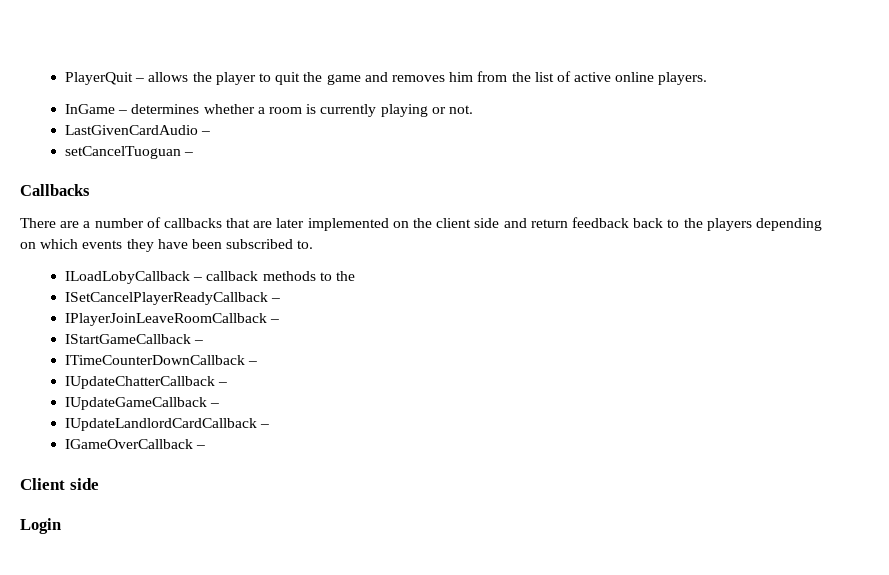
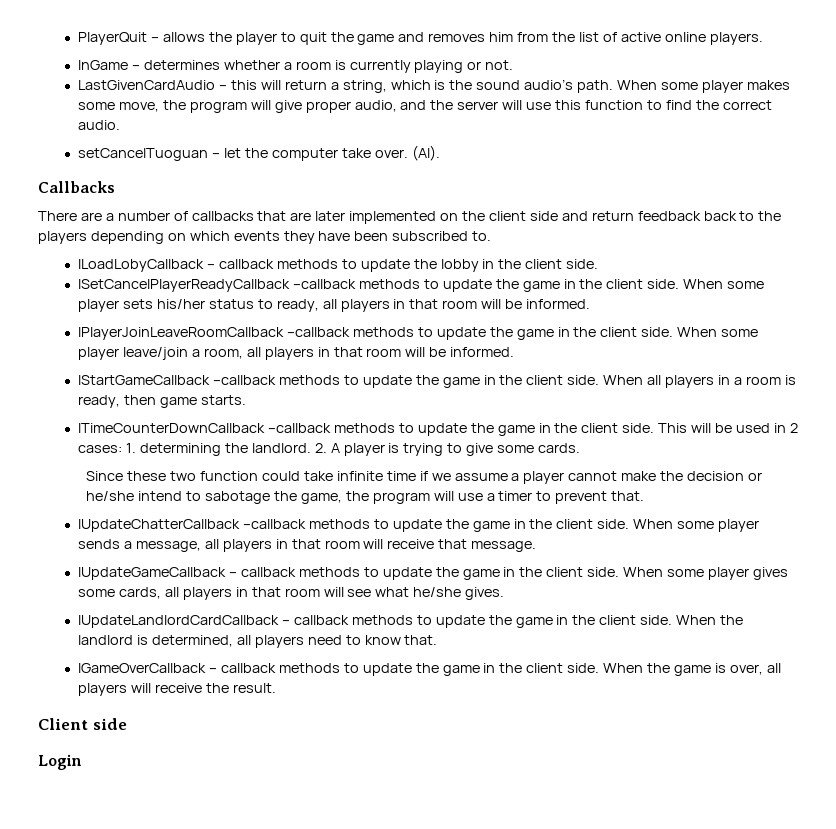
[65,146,194,159] // setCancelTuoguan – -> [230,79,790,93] [78,100,772,113] [78,120,121,130] [78,145,440,161] this will return a string, which is the sound audio’s path. When some player makes some move, the program will give proper audio, and the server will use this function to find the correct audio. // setCancelTuoguan – let the computer take over. (AI).
[336,271,356,281] [65,292,281,305] [65,313,280,326] [65,334,204,344] [65,355,258,365] [65,376,228,389] [65,397,220,410] [65,418,270,431] [65,439,206,449] the // ISetCancelPlayerReadyCallback – // IPlayerJoinLeaveRoomCallback – // IStartGameCallback – // ITimeCounterDownCallback – // IUpdateChatterCallback – // IUpdateGameCallback – // IUpdateLandlordCardCallback – // IGameOverCallback – -> [360,259,599,272] [78,279,765,292] [78,299,591,312] [78,327,759,340] [78,347,515,360] [78,375,796,388] [78,395,246,408] [78,423,798,436] [78,443,581,456] [86,471,762,484] [86,491,645,504] [78,519,760,532] [78,539,537,552] [78,567,788,580] [78,587,505,600] [78,615,744,628] [78,635,438,648] [78,663,781,676] [78,683,276,696] update the lobby in the client side. // ISetCancelPlayerReadyCallback –callback methods to update the game in the client side. When some player sets his/her status to ready, all players in that room will be informed. // IPlayerJoinLeaveRoomCallback –callback methods to update the game in the client side. When some player leave/join a room, all players in that room will be informed. // IStartGameCallback –callback methods to update the game in the client side. When all players in a room is ready, then game starts. // ITimeCounterDownCallback –callback methods to update the game in the client side. This will be used in 2 cases: 1. determining the landlord. 2. A player is trying to give some cards. // Since these two function could take infinite time if we assume a player cannot make the decision or he/she intend to sabotage the game, the program will use a timer to prevent that. // IUpdateChatterCallback –callback methods to update the game in the client side. When some player sends a message, all players in that room will receive that message. // IUpdateGameCallback – callback methods to update the game in the client side. When some player gives some cards, all players in that room will see what he/she gives. // IUpdateLandlordCardCallback – callback methods to update the game in the client side. When the landlord is determined, all players need to know that. // IGameOverCallback – callback methods to update the game in the client side. When the game is over, all players will receive the result.

